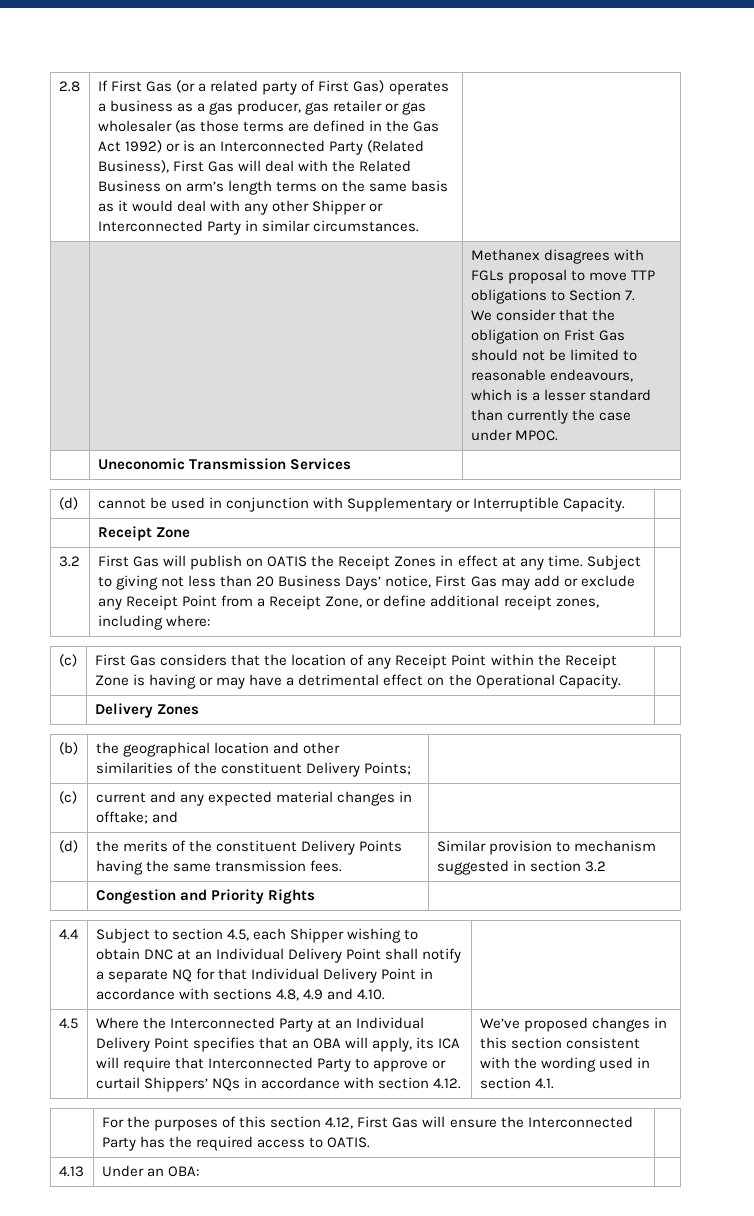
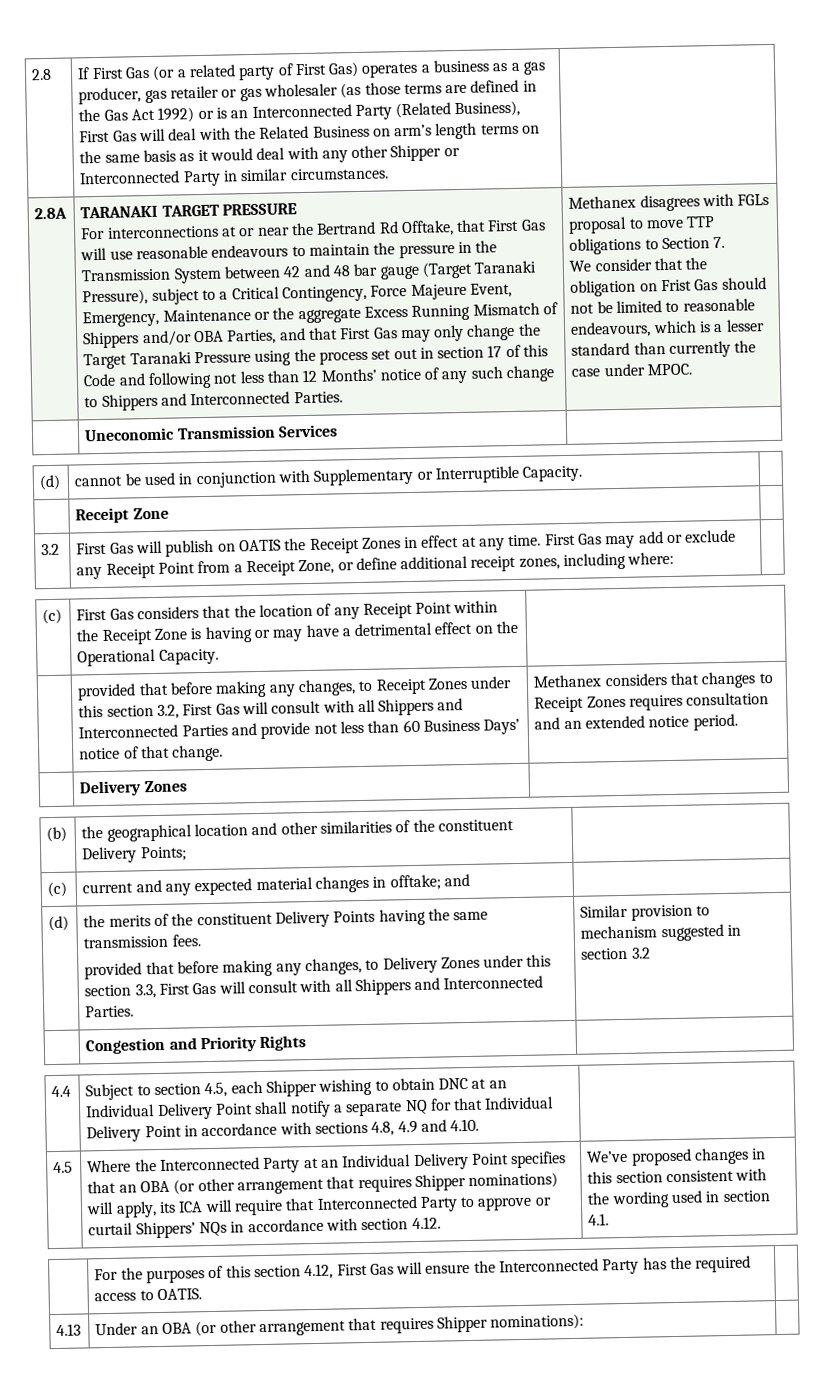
(420, 226) | -> [34,207,68,220] [80,203,297,219] [81,219,546,240] [80,240,498,261] [81,260,537,284] [82,283,512,306] [82,302,558,328] [83,323,541,349] [83,344,549,370] [83,365,556,390] [84,391,343,411] 2.8A | TARANAKI TARGET PRESSURE // For interconnections at or near the Bertrand Rd Offtake, that First Gas will use reasonable endeavours to maintain the pressure in the Transmission System between 42 and 48 bar gauge (Target Taranaki Pressure), subject to a Critical Contingency, Force Majeure Event, Emergency, Maintenance or the aggregate Excess Running Mismatch of Shippers and/or OBA Parties, and that First Gas may only change the Target Taranaki Pressure using the process set out in section 17 of this Code and following not less than 12 Months’ notice of any such change to Shippers and Interconnected Parties.
[586,555,641,570] [97,575,432,590] Subject to giving not less than 20 Business Days’ notice, -> (542, 540) none
(621, 681) none -> [77,676,513,701] [78,698,464,719] [78,718,521,739] [79,744,224,762] [533,671,773,689] [534,692,770,713] [534,713,738,731] // | provided that before making any changes, to Receipt Zones under this section 3.2, First Gas will consult with all Shippers and Interconnected Parties and provide not less than 60 Business Days’ notice of that change. | Methanex considers that changes to Receipt Zones requires consultation and an extended notice period.
(343, 866) none -> [84,954,552,980] [84,975,544,999] [85,1005,135,1018] // provided that before making any changes, to Delivery Zones under this section 3.3, First Gas will consult with all Shippers and Interconnected Parties.
(342, 1043) none -> [173,1172,559,1195] (or other arrangement that requires Shipper nominations)
[168,1166,200,1177] OBA: -> [161,1313,585,1337] OBA (or other arrangement that requires Shipper nominations):

